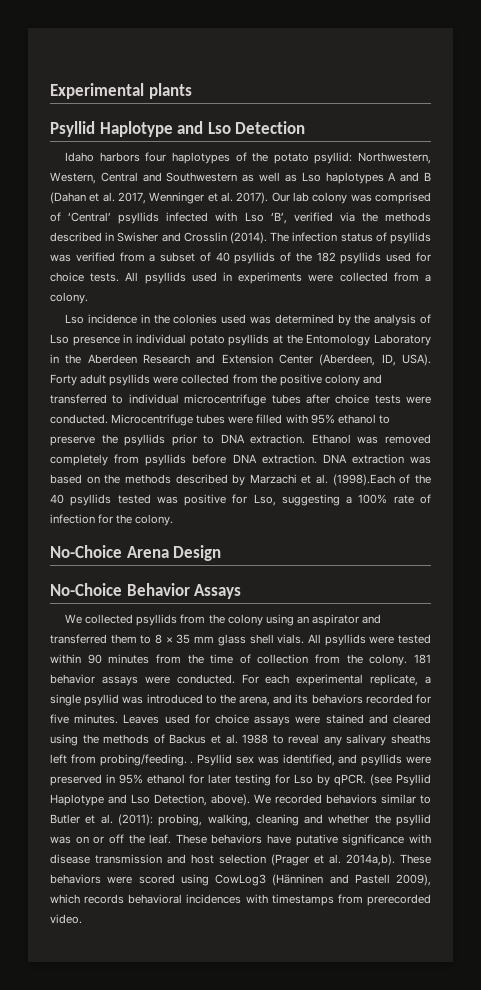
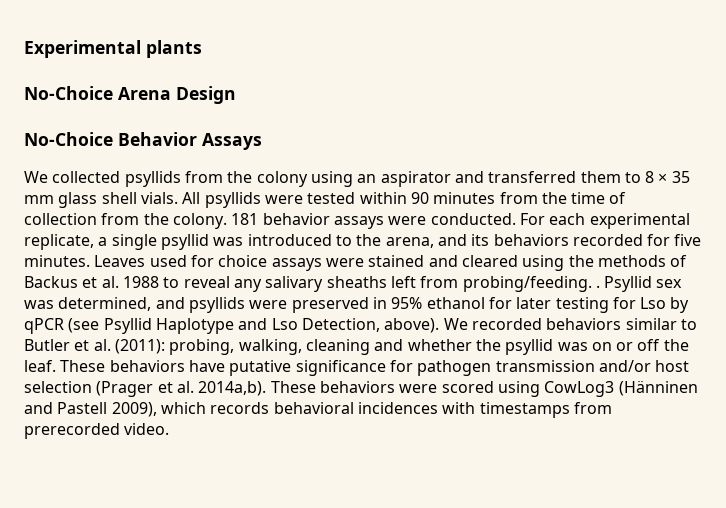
[50,121,306,137] [65,152,431,164] [50,172,431,184] [50,192,431,204] [50,212,432,224] [50,232,431,244] [50,252,432,264] [50,272,431,284] [50,292,88,304] [65,314,431,326] [50,334,431,346] [50,354,431,366] [50,374,382,386] [50,394,431,406] [50,414,390,426] [50,434,431,446] [50,454,431,466] [50,474,431,486] [50,494,431,506] [50,514,174,526] // Psyllid Haplotype and Lso Detection // Idaho harbors four haplotypes of the potato psyllid: Northwestern, Western, Central and Southwestern as well as Lso haplotypes A and B (Dahan et al. 2017, Wenninger et al. 2017). Our lab colony was comprised of ‘Central’ psyllids infected with Lso ‘B’, verified via the methods described in Swisher and Crosslin (2014). The infection status of psyllids was verified from a subset of 40 psyllids of the 182 psyllids used for choice tests. All psyllids used in experiments were collected from a colony. // Lso incidence in the colonies used was determined by the analysis of Lso presence in individual potato psyllids at the Entomology Laboratory in the Aberdeen Research and Extension Center (Aberdeen, ID, USA). Forty adult psyllids were collected from the positive colony and transferred to individual microcentrifuge tubes after choice tests were conducted. Microcentrifuge tubes were filled with 95% ethanol to preserve the psyllids prior to DNA extraction. Ethanol was removed completely from psyllids before DNA extraction. DNA extraction was based on the methods described by Marzachi et al. (1998).Each of the 40 psyllids tested was positive for Lso, suggesting a 100% rate of infection for the colony. -> (202, 49) none
[282,754,335,766] identified, -> [58,297,152,311] determined,
[334,774,366,786] qPCR. -> [24,318,64,334] qPCR
[408,834,431,844] [50,854,186,864] with disease transmission and -> [389,360,651,376] for pathogen transmission and/or

